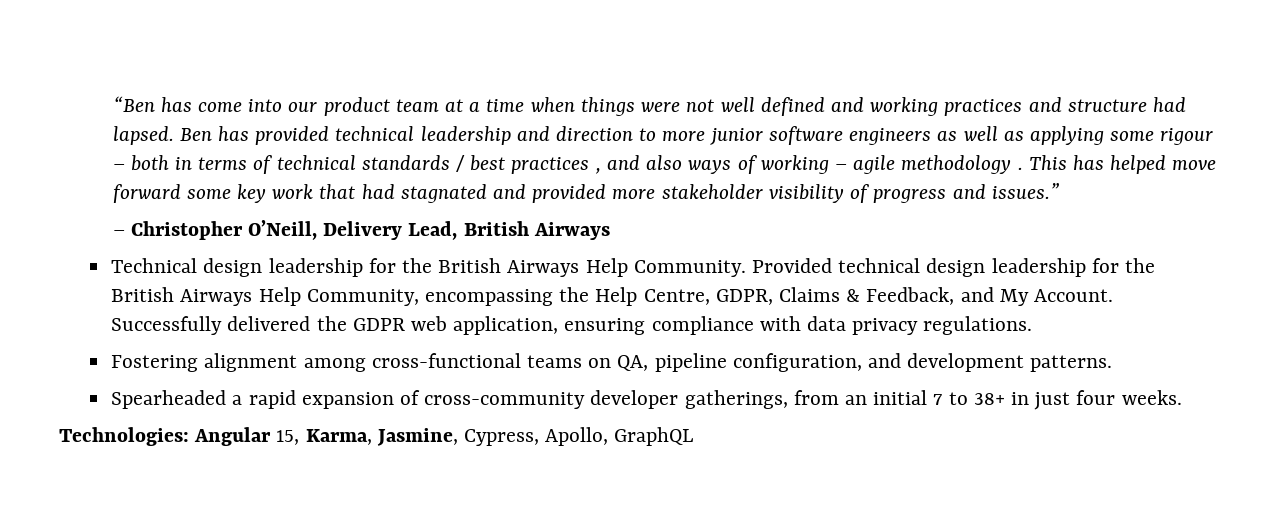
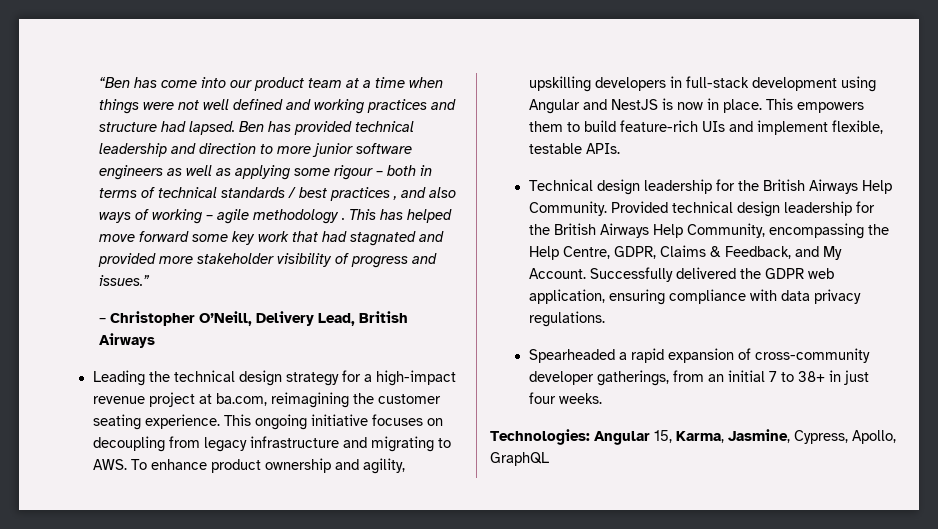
(610, 231) none -> [92,370,456,386] [92,392,441,408] [92,414,443,430] [92,436,451,452] [92,458,405,474] [528,76,876,92] [528,98,864,114] [528,120,883,135] [528,143,620,154] // Leading the technical design strategy for a high-impact revenue project at ba.com, reimagining the customer seating experience. This ongoing initiative focuses on decoupling from legacy infrastructure and migrating to AWS. To enhance product ownership and agility, upskilling developers in full-stack development using Angular and NestJS is now in place. This empowers them to build feature-rich UIs and implement flexible, testable APIs.
[111,353,1113,372] // Fostering alignment among cross-functional teams on QA, pipeline configuration, and development patterns. -> (605, 319) none

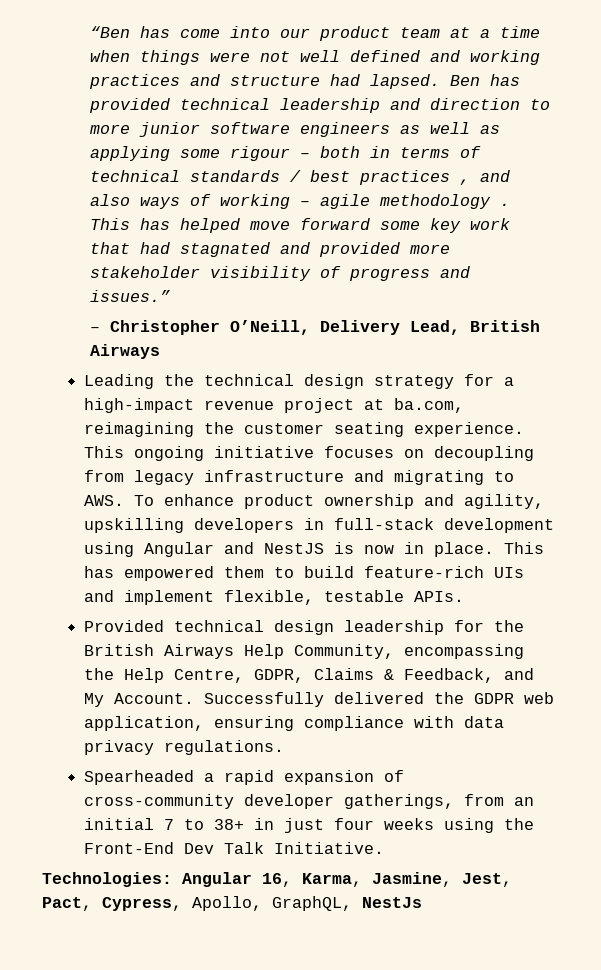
[796,102,864,113] empowers -> [84,566,215,581] has empowered
[528,179,892,195] [528,201,607,216] Technical design leadership for the British Airways Help Community. -> (465, 596) none
[558,393,602,404] weeks. -> [384,818,535,833] [84,842,385,854] weeks using the Front-End Dev Talk Initiative.
[654,430,672,443] 15, -> [262,873,292,887] 16,
[794,430,896,444] [490,452,549,466] Cypress, Apollo, GraphQL -> [462,873,512,887] [42,896,422,911] Jest, Pact, Cypress, Apollo, GraphQL, NestJs

